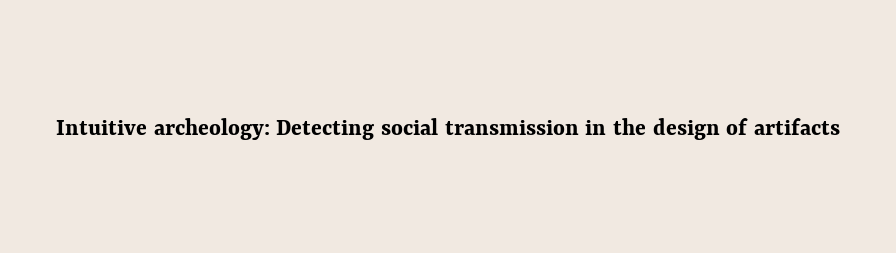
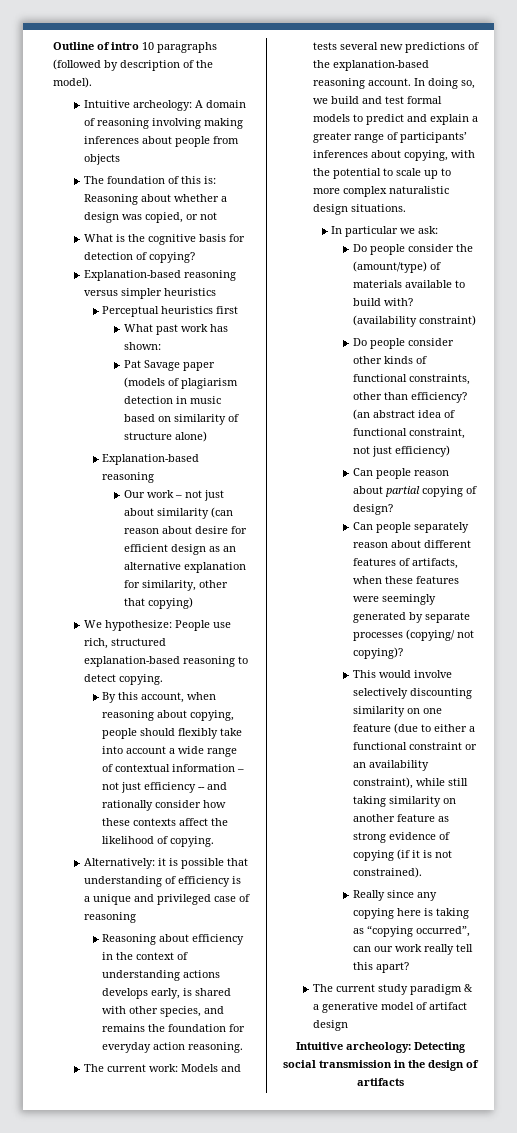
(56, 127) none -> [53,42,217,53] [53,59,213,71] [53,77,92,88] [83,100,246,111] [83,118,243,129] [83,136,239,147] [83,154,120,165] [83,176,216,184] [83,194,227,205] [83,212,217,223] [83,234,245,245] [83,252,195,263] [83,270,236,281] [83,288,216,299] [102,306,239,317] [123,324,228,335] [123,342,161,350] [123,360,215,371] [123,377,238,389] [123,396,221,404] [123,414,239,425] [123,431,207,442] [102,454,200,465] [102,472,155,483] [123,490,224,501] [123,507,233,519] [123,526,247,534] [123,544,236,555] [123,562,246,573] [123,580,228,591] [123,597,193,609] [83,620,231,631] [83,638,166,649] [83,656,248,667] [83,674,163,685] [102,692,217,703] [102,710,235,721] [102,728,243,739] [102,746,238,757] [102,764,245,772] [102,782,228,793] [102,800,227,811] [102,818,229,826] [102,836,215,847] [83,858,248,869] [83,876,241,887] [83,894,250,905] [83,912,136,923] [102,934,245,945] [102,952,189,960] [102,970,221,981] [102,988,232,999] [102,1006,225,1017] [102,1024,246,1032] [102,1042,244,1053] [83,1064,241,1072] [312,42,479,53] [312,60,429,71] [312,78,475,89] [312,96,442,104] [312,114,478,125] [312,132,467,143] [312,150,475,161] [312,168,451,179] [312,186,449,197] [312,204,406,215] [331,226,439,237] [352,244,473,255] [352,261,441,273] [352,280,465,288] [352,298,413,306] [352,315,476,327] [352,338,454,349] [352,356,427,364] [352,374,470,385] [352,392,467,403] [352,409,455,420] [352,428,465,439] [352,445,450,457] [352,468,449,479] [352,486,477,497] [352,504,393,515] [352,522,469,533] [352,540,471,548] [352,558,458,569] [352,576,459,584] [352,594,436,605] [352,612,470,623] [352,629,474,641] [352,647,403,659] [352,670,452,678] [352,688,472,699] [352,706,442,717] [352,723,475,734] [352,742,477,750] [352,760,429,771] [352,777,468,789] [352,796,456,807] [352,814,449,822] [352,832,450,843] [352,849,452,861] [352,867,422,878] [352,890,437,901] [352,908,469,919] [352,925,470,937] [352,944,473,955] [352,962,409,973] [312,984,473,995] [312,1002,467,1013] [312,1020,348,1031] Outline of intro 10 paragraphs (followed by description of the model). // Intuitive archeology: A domain of reasoning involving making inferences about people from objects // The foundation of this is: Reasoning about whether a design was copied, or not // What is the cognitive basis for detection of copying? // Explanation-based reasoning versus simpler heuristics // Perceptual heuristics first // What past work has shown: // Pat Savage paper (models of plagiarism detection in music based on similarity of structure alone) // Explanation-based reasoning // Our work – not just about similarity (can reason about desire for efficient design as an alternative explanation for similarity, other that copying) // We hypothesize: People use rich, structured explanation-based reasoning to detect copying. // By this account, when reasoning about copying, people should flexibly take into account a wide range of contextual information – not just efficiency -- and rationally consider how these contexts affect the likelihood of copying. // Alternatively: it is possible that understanding of efficiency is a unique and privileged case of reasoning // Reasoning about efficiency in the context of understanding actions develops early, is shared with other species, and remains the foundation for everyday action reasoning. // The current work: Models and tests several new predictions of the explanation-based reasoning account. In doing so, we build and test formal models to predict and explain a greater range of participants’ inferences about copying, with the potential to scale up to more complex naturalistic design situations. // In particular we ask: // Do people consider the (amount/type) of materials available to build with? (availability constraint) // Do people consider other kinds of functional constraints, other than efficiency? (an abstract idea of functional constraint, not just efficiency) // Can people reason about partial copying of design? // Can people separately reason about different features of artifacts, when these features were seemingly generated by separate processes (copying/ not copying)? // This would involve selectively discounting similarity on one feature (due to either a functional constraint or an availability constraint), while still taking similarity on another feature as strong evidence of copying (if it is not constrained). // Really since any copying here is taking as “copying occurred”, can our work really tell this apart? // The current study paradigm & a generative model of artifact design //

